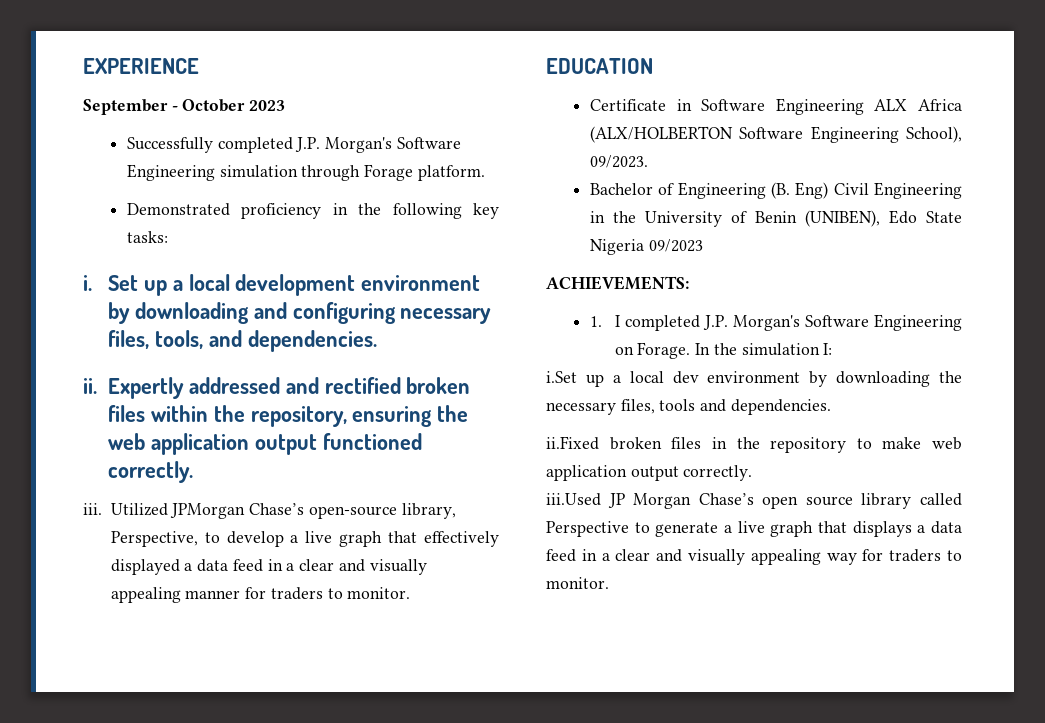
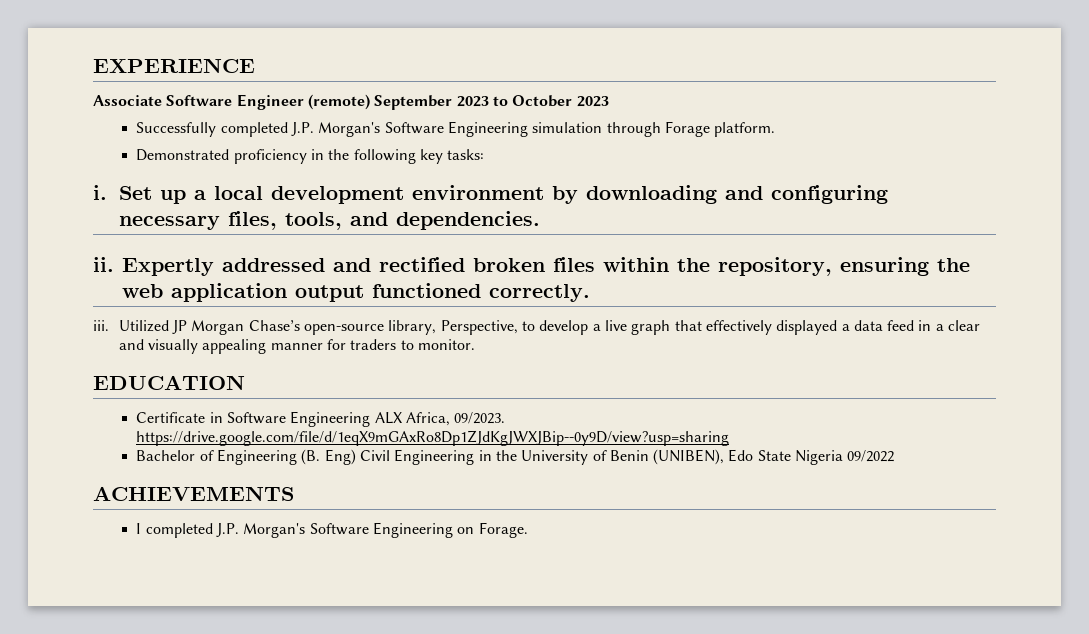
[83,99,178,115] September - -> [93,94,508,110] Associate Software Engineer (remote) September 2023 to
[170,503,246,519] JPMorgan -> [172,320,245,335] JP Morgan
[918,99,962,111] [589,126,962,143] Africa (ALX/HOLBERTON Software Engineering School), -> [405,412,450,426] Africa,
(648, 161) none -> [136,430,730,446] https://drive.google.com/file/d/1eqX9mGAxRo8Dp1ZJdKgJWXJBip--0y9D/view?usp=sharing
[648,239,703,252] [546,276,689,290] [589,316,602,327] 09/2023 // ACHIEVEMENTS: // 1. -> [847,450,895,462] [93,486,294,501] 09/2022 // ACHIEVEMENTS //
[695,343,833,356] [546,371,962,387] [546,399,831,415] [546,436,962,453] [546,465,753,481] [546,493,962,509] [546,521,962,537] [546,549,962,565] [546,577,609,589] In the simulation I: // i.Set up a local dev environment by downloading the necessary files, tools and dependencies. // ii.Fixed broken files in the repository to make web application output correctly. // iii.Used JP Morgan Chase’s open source library called Perspective to generate a live graph that displays a data feed in a clear and visually appealing way for traders to monitor. -> (528, 530) none

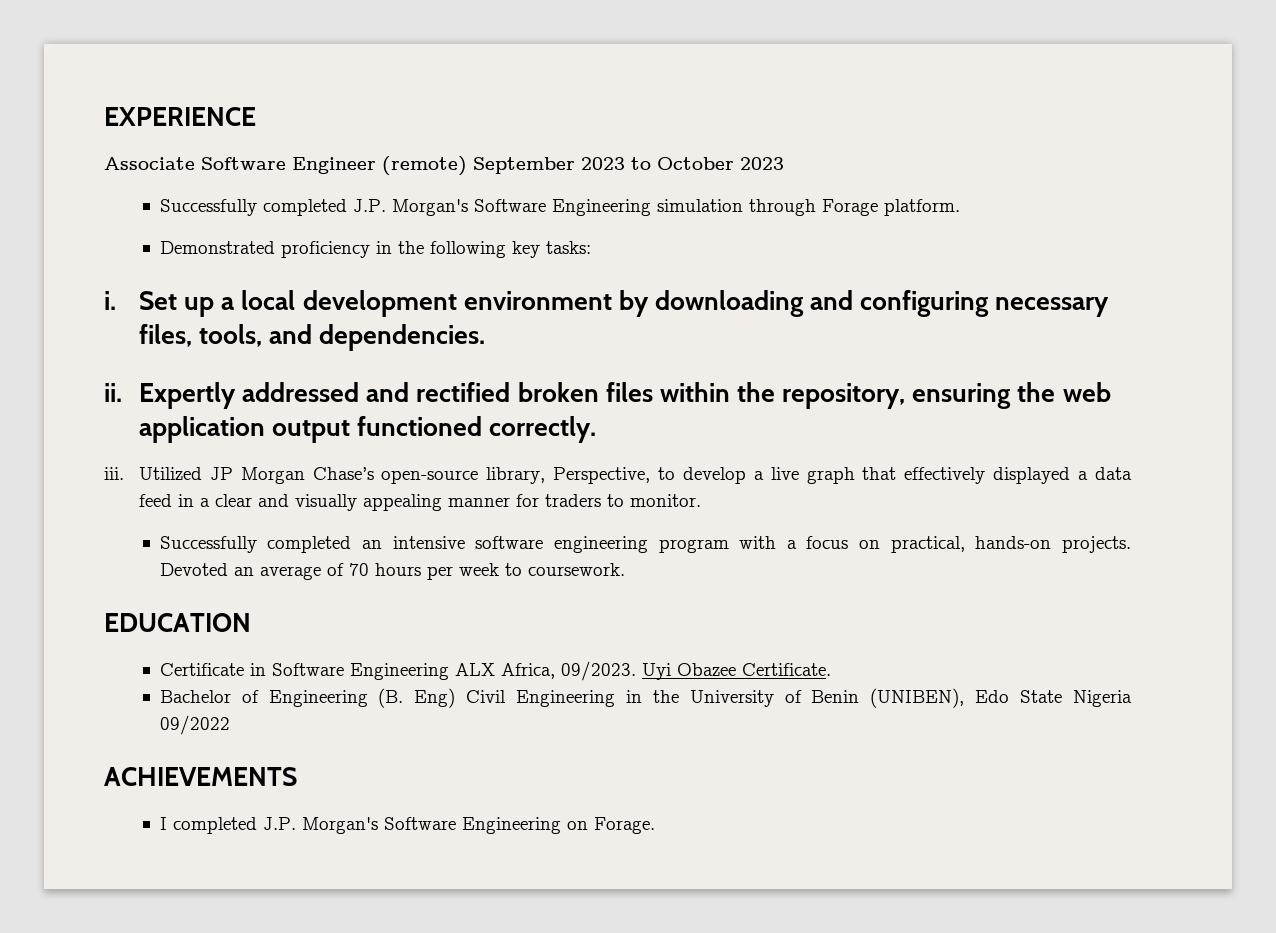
(475, 344) none -> [159,536,1131,553] [159,563,625,580] // Successfully completed an intensive software engineering program with a focus on practical, hands-on projects. Devoted an average of 70 hours per week to coursework.
[136,430,730,446] https://drive.google.com/file/d/1eqX9mGAxRo8Dp1ZJdKgJWXJBip--0y9D/view?usp=sharing -> [641,663,831,680] Uyi Obazee Certificate.

